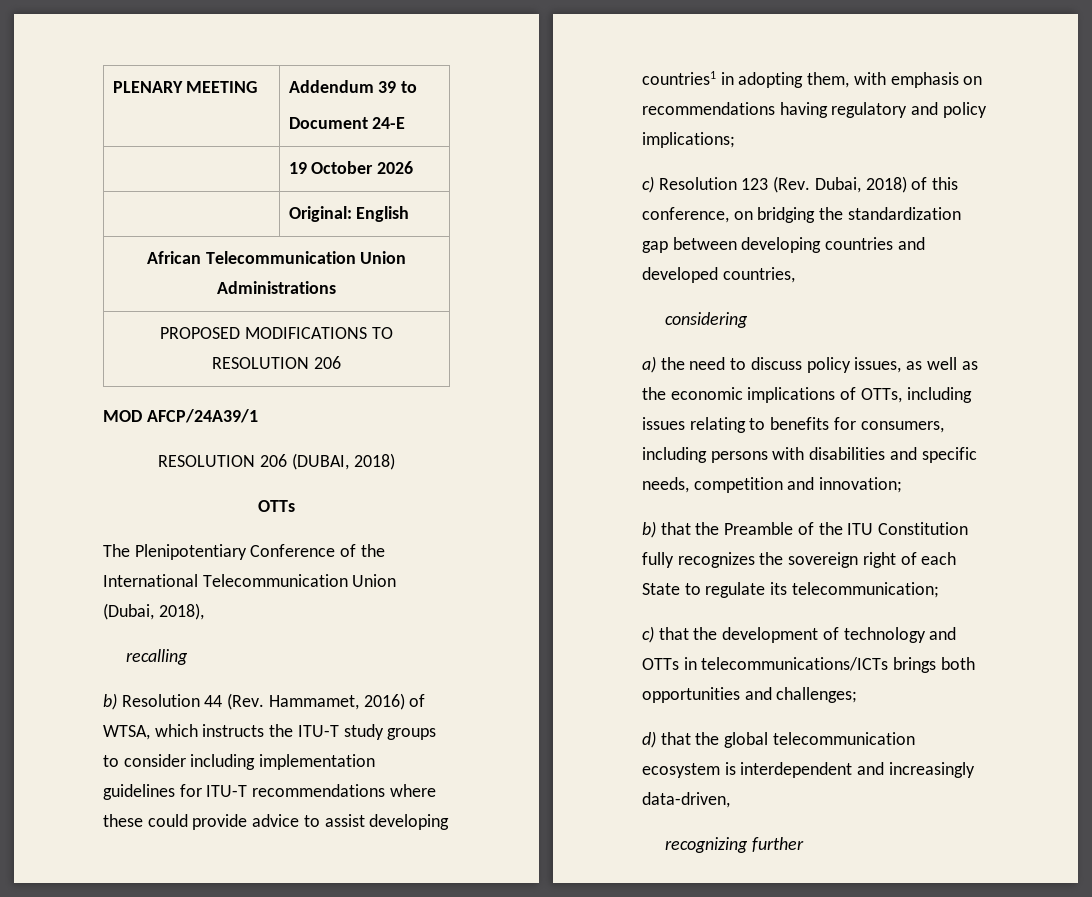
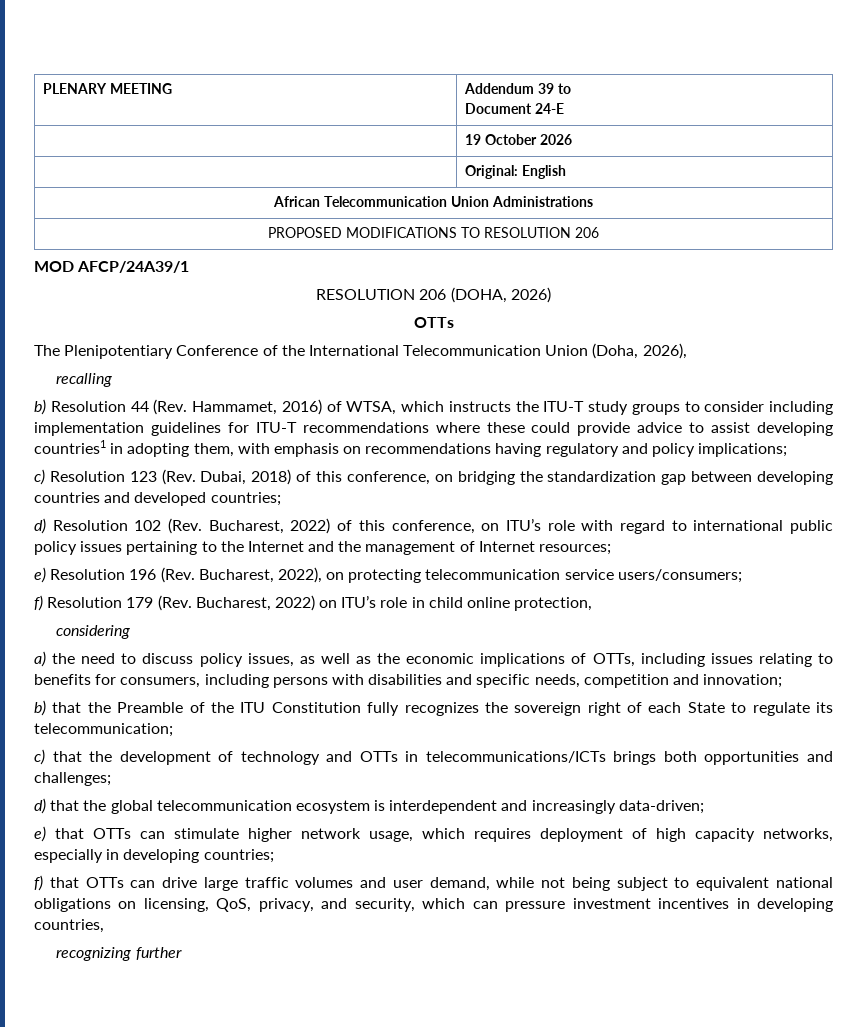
[291,453,395,470] (DUBAI, 2018) -> [450,287,551,303] (DOHA, 2026)
[103,603,204,620] (Dubai, 2018), -> [592,343,687,359] (Doha, 2026),
[722,267,795,283] countries, -> [210,492,281,506] [34,518,833,534] [34,541,612,555] [34,567,742,583] [34,595,593,611] countries; // d) Resolution 102 (Rev. Bucharest, 2022) of this conference, on ITU’s role with regard to international public policy issues pertaining to the Internet and the management of Internet resources; // e) Resolution 196 (Rev. Bucharest, 2022), on protecting telecommunication service users/consumers; // f) Resolution 179 (Rev. Bucharest, 2022) on ITU’s role in child online protection,
[642,792,730,808] data-driven, -> [618,800,704,814] [34,826,833,842] [34,849,274,863] [34,875,833,891] [34,898,833,912] [34,919,104,933] data-driven; // e) that OTTs can stimulate higher network usage, which requires deployment of high capacity networks, especially in developing countries; // f) that OTTs can drive large traffic volumes and user demand, while not being subject to equivalent national obligations on licensing, QoS, privacy, and security, which can pressure investment incentives in developing countries,

